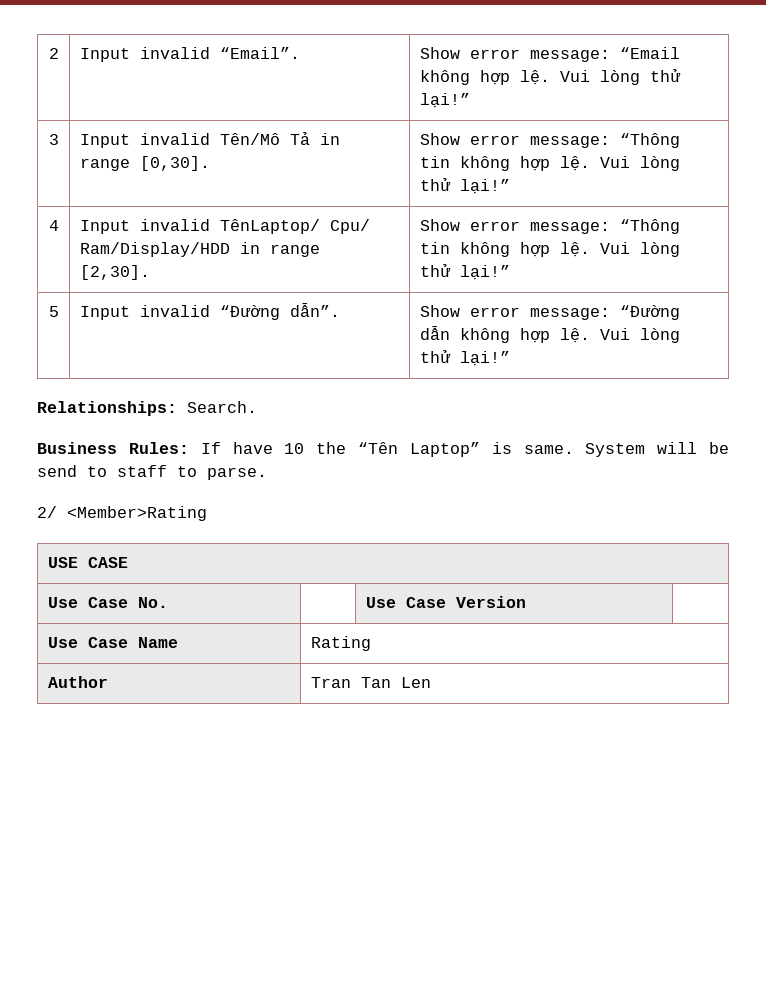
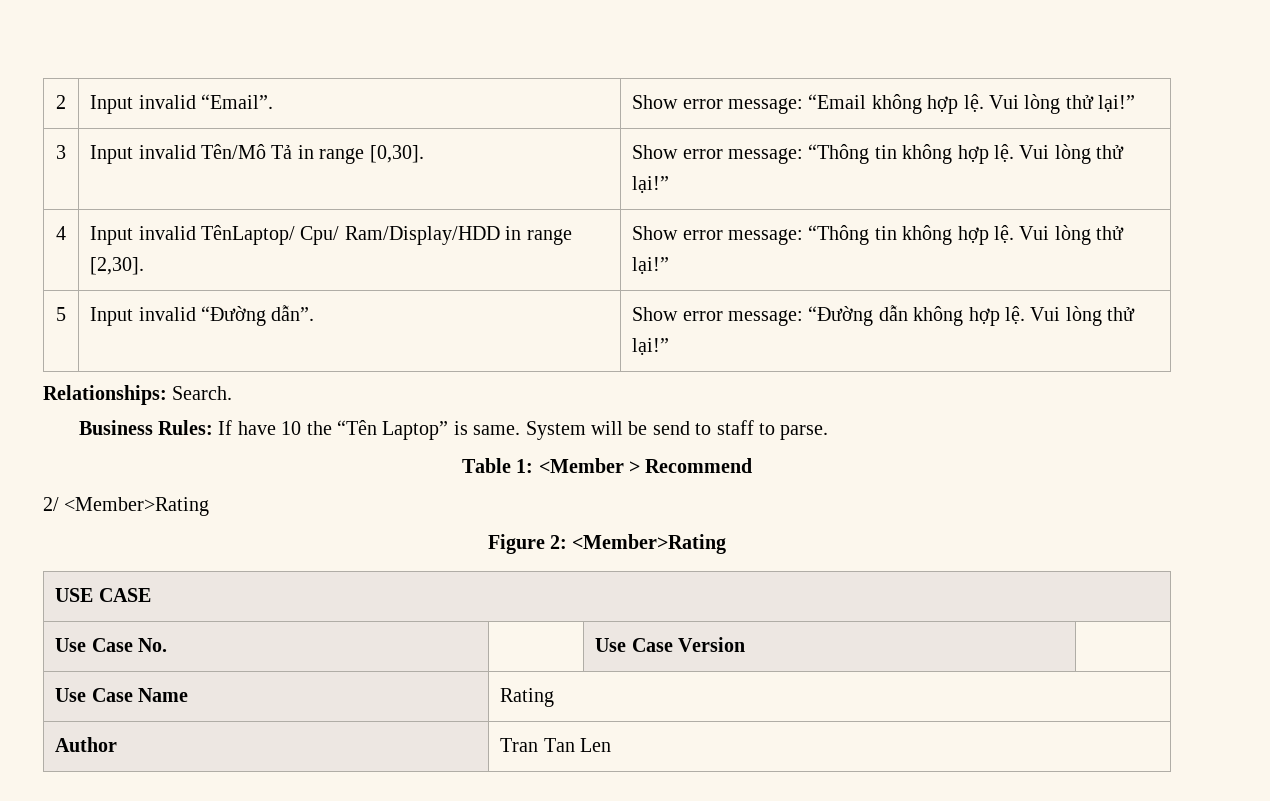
(267, 473) none -> [461,458,753,473] // Table 1: <Member > Recommend
(207, 513) none -> [487,534,727,554] // Figure 2: <Member>Rating

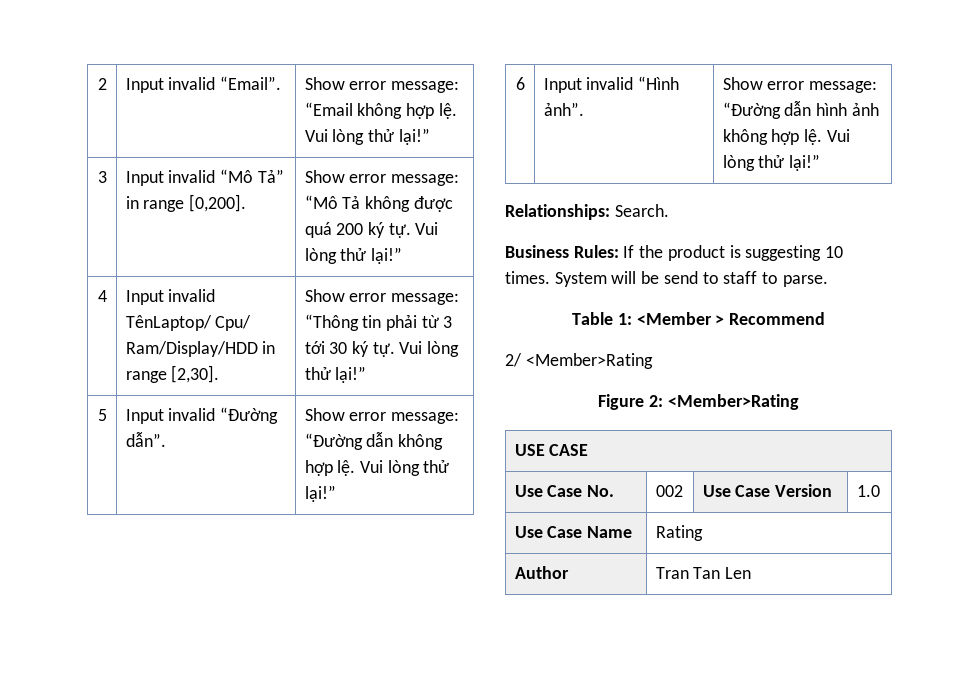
[200,144,424,164] [632,144,1014,164] Tên/Mô Tả in range [0,30]. | Show error message: “Thông tin không hợp lệ. -> [219,169,284,183] [125,194,246,212] [304,170,459,186] [304,195,453,212] [304,222,411,238] “Mô Tả” in range [0,200]. | Show error message: “Mô Tả không được quá 200 ký tự.
[902,225,1014,245] không hợp lệ. -> [385,315,453,331] [304,341,395,357] phải từ 3 tới 30 ký tự.
(670, 346) none -> [515,77,525,90] [543,76,679,93] [543,102,584,116] [722,77,877,93] [722,101,879,119] [722,129,850,145] [722,154,820,171] // 6 | Input invalid “Hình ảnh”. | Show error message: “Đường dẫn hình ảnh không hợp lệ. Vui lòng thử lại!”
[237,420,521,440] have 10 the “Tên Laptop” is same. -> [639,245,844,261] [505,271,550,284] the product is suggesting 10 times.
(167, 645) none -> [655,485,683,497] 002
(745, 644) none -> [856,485,880,497] 1.0

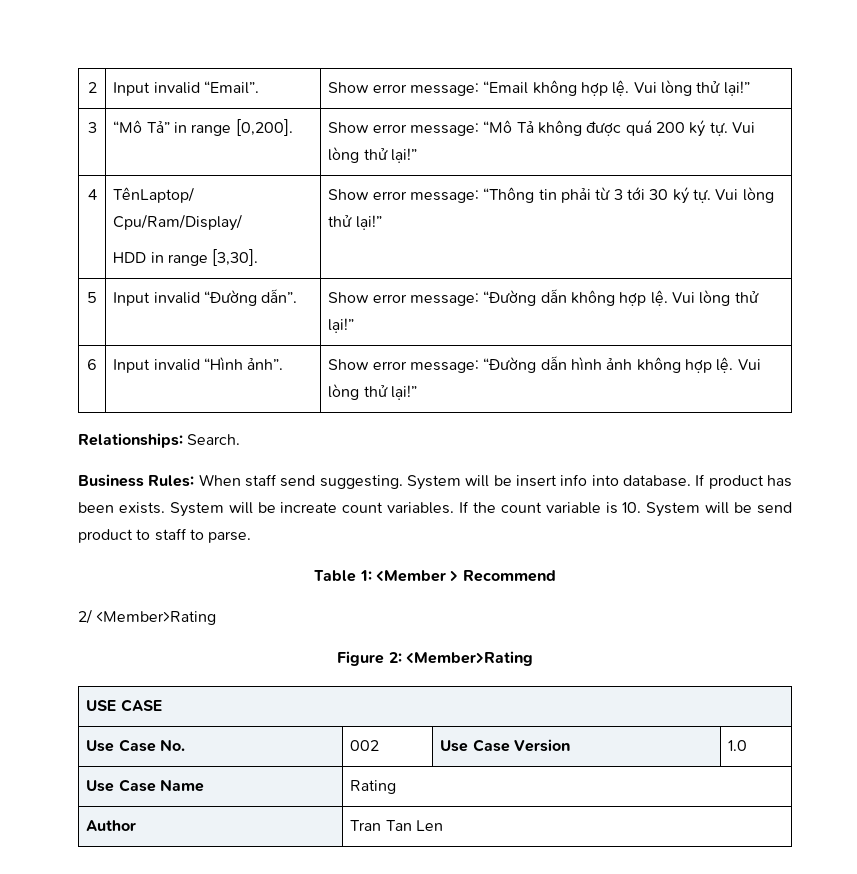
[125,170,216,186] Input invalid -> (97, 127) none
[125,289,216,305] [125,315,252,331] [125,341,276,357] [125,365,220,383] Input invalid TênLaptop/ Cpu/ Ram/Display/HDD in range [2,30]. -> [113,187,195,203] [113,214,243,231] [113,249,259,266] TênLaptop/ Cpu/Ram/Display/ // HDD in range [3,30].
[623,245,844,261] [505,271,550,284] If the product is suggesting 10 times. -> [198,474,793,490] [78,501,642,517] When staff send suggesting. System will be insert info into database. If product has been exists. System will be increate count variables. If the count variable is 10.
(698, 277) none -> [78,529,133,543] product

